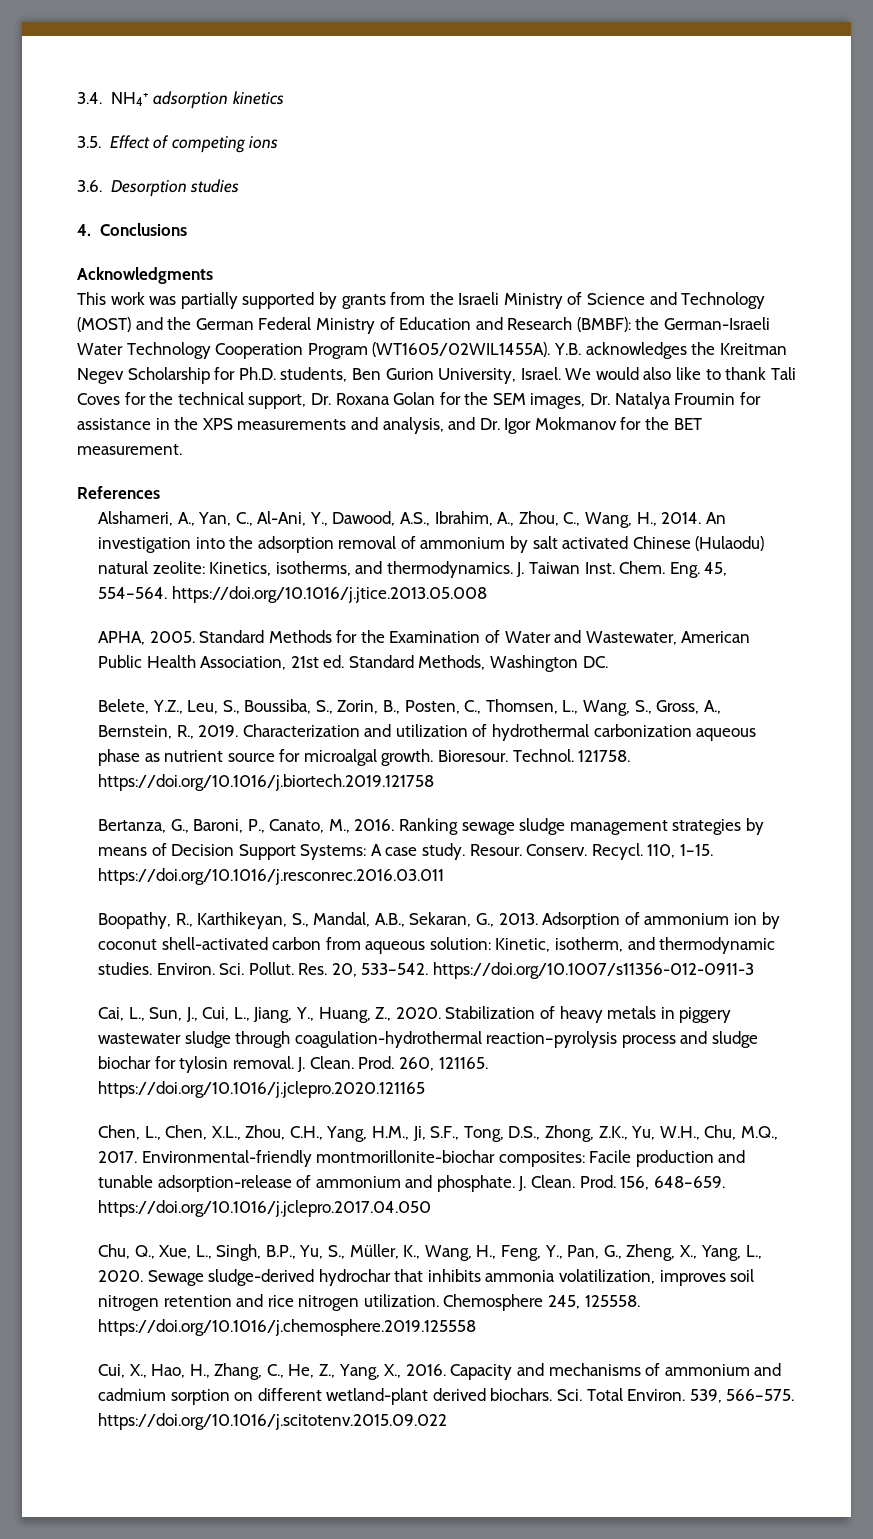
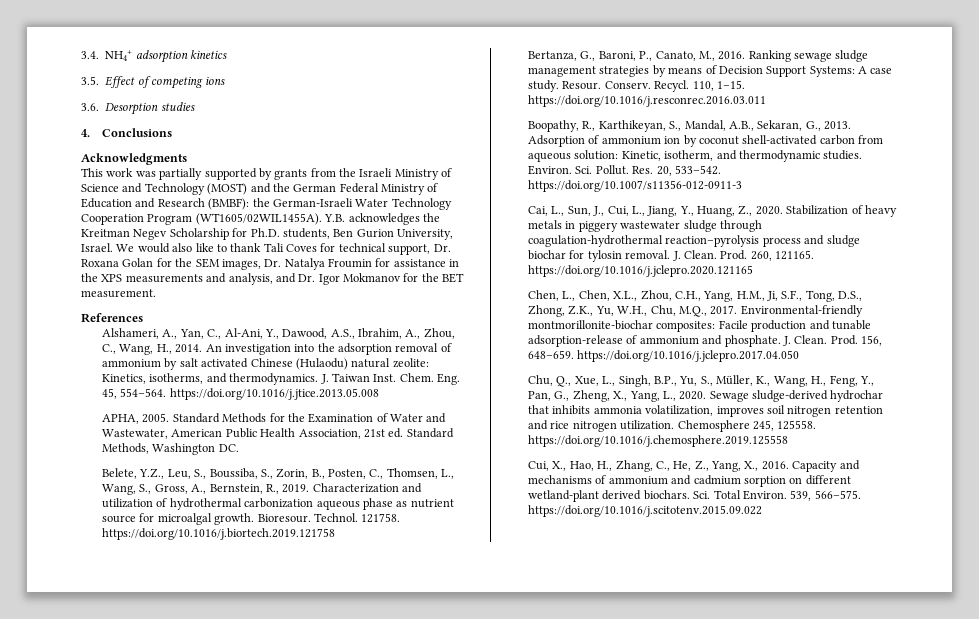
[149,392,174,405] the -> (336, 247) none

